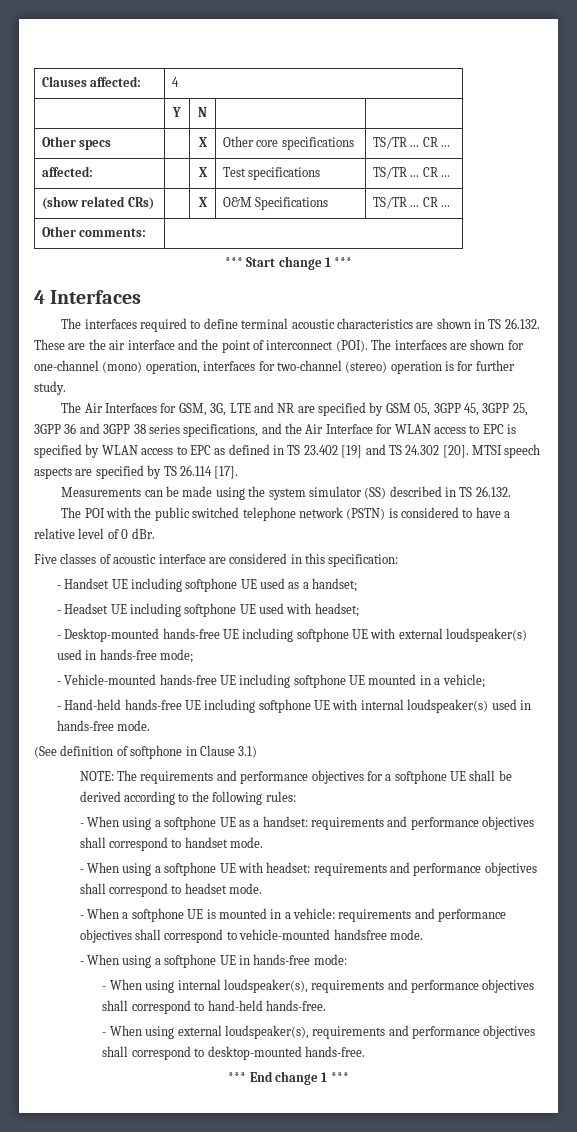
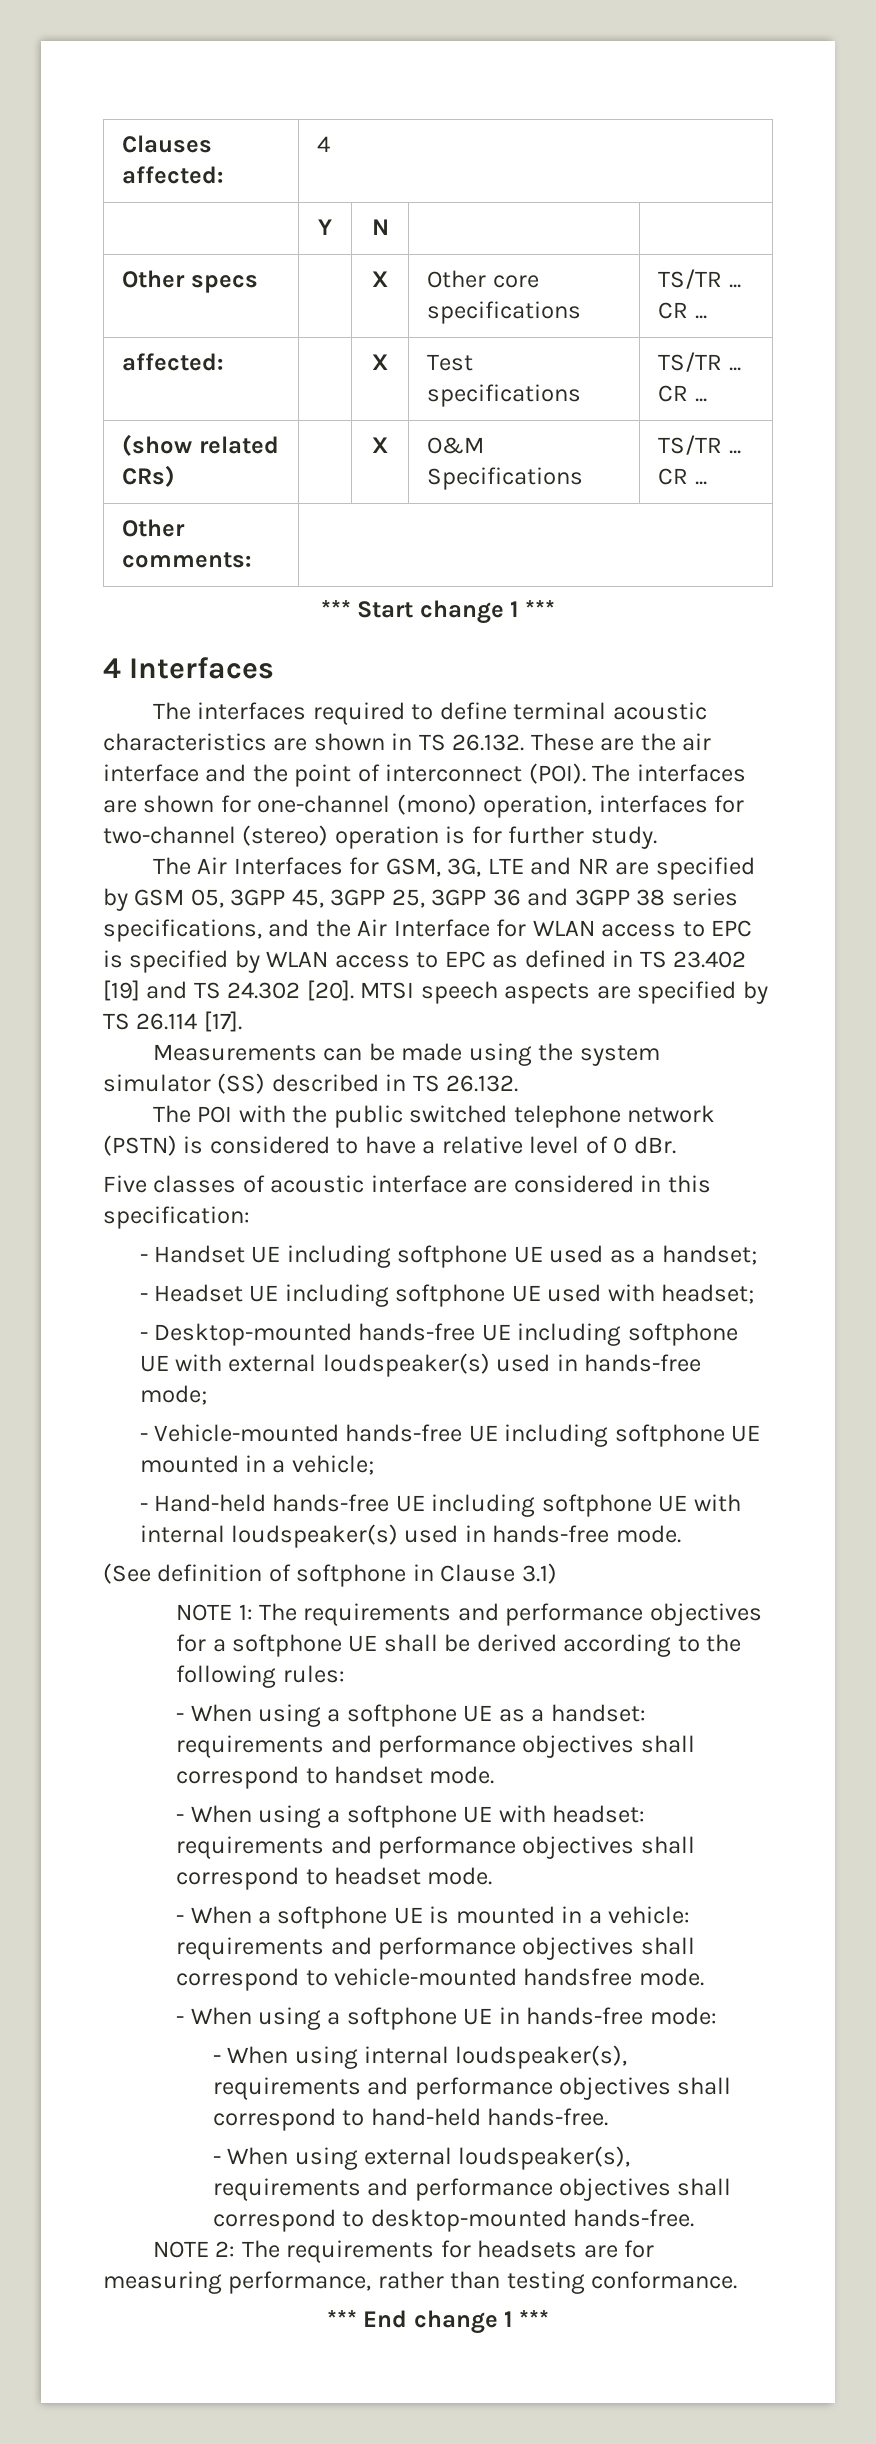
[79,771,114,781] NOTE: -> [176,1604,253,1621] NOTE 1:
(365, 1051) none -> [152,2240,655,2263] [103,2271,738,2294] // NOTE 2: The requirements for headsets are for measuring performance, rather than testing conformance.

